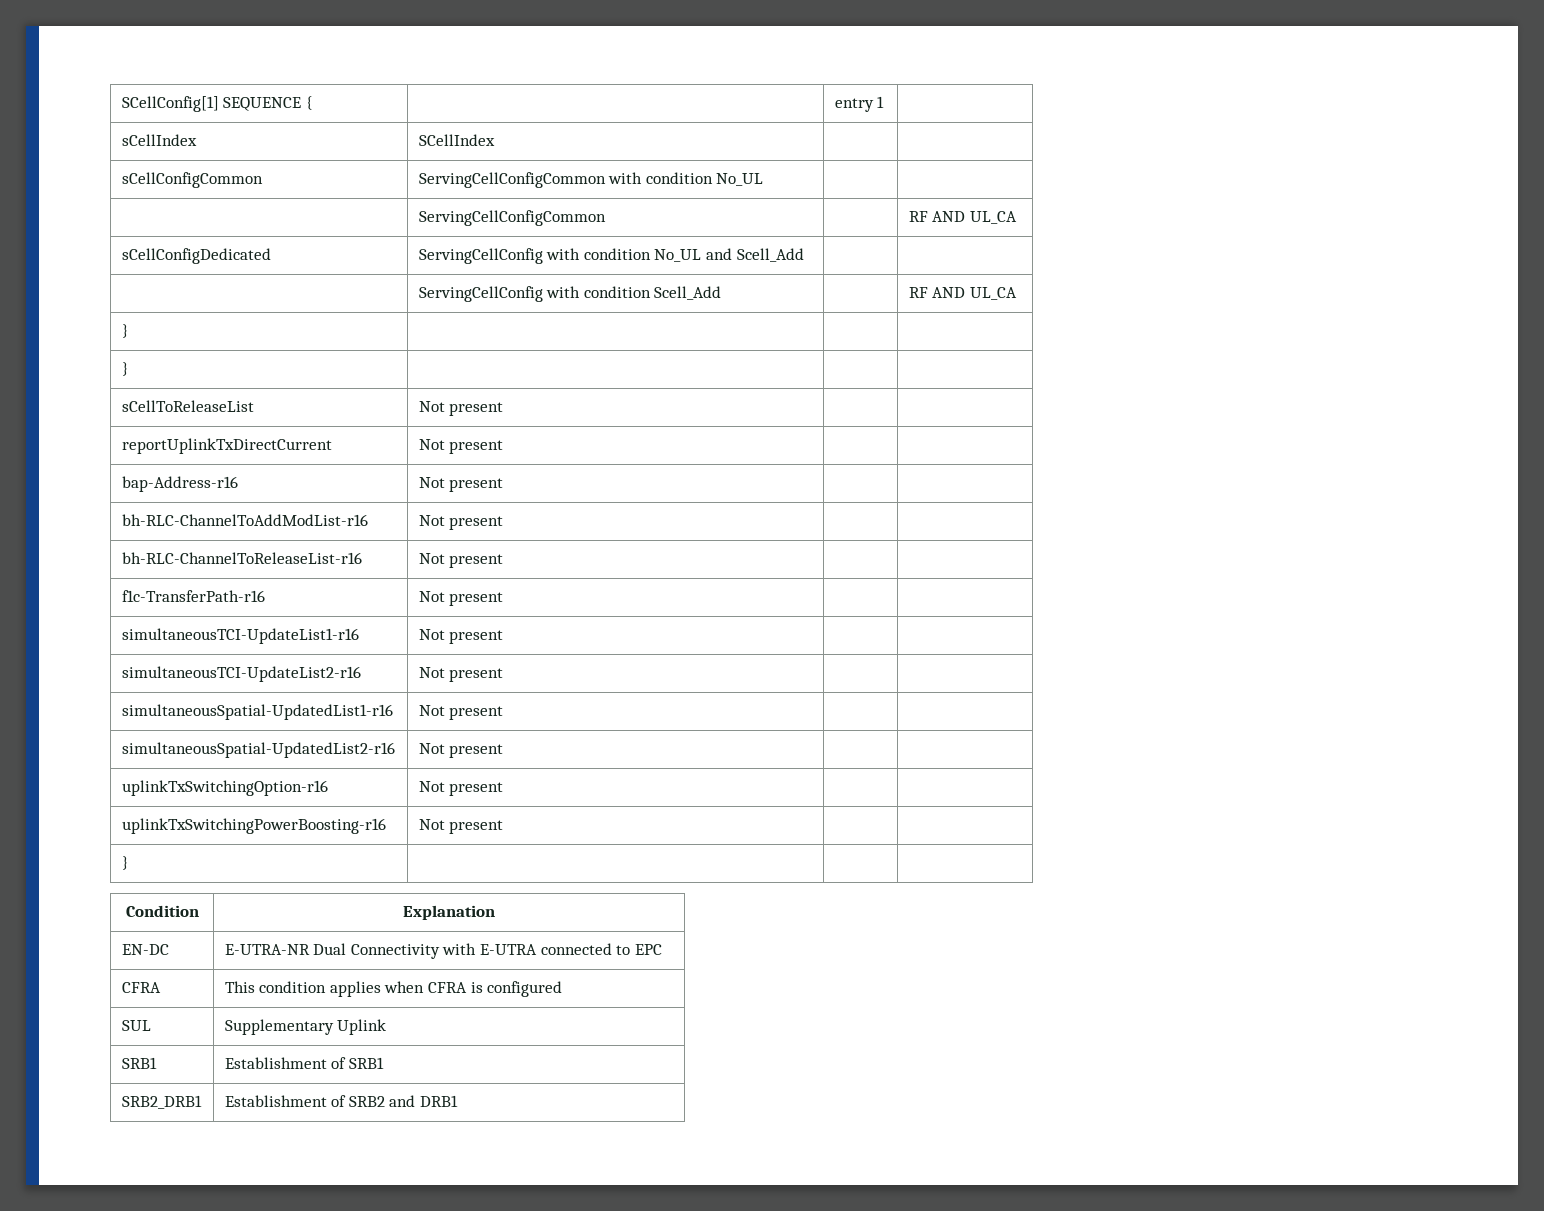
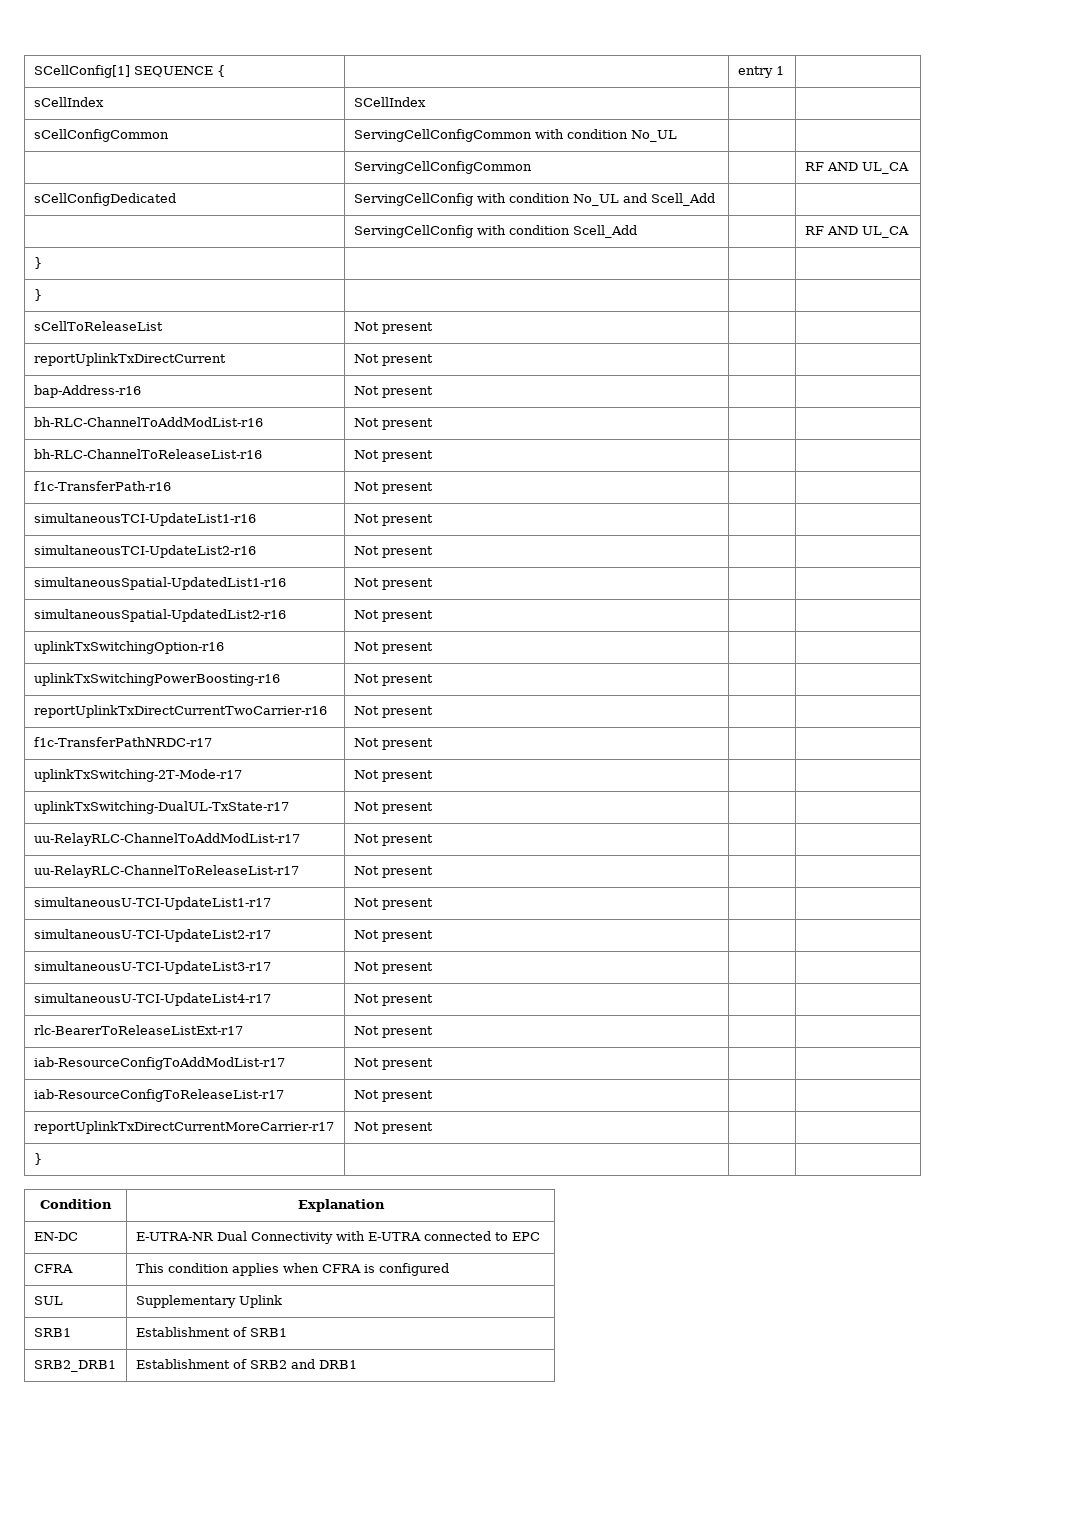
(504, 827) none -> [33,705,327,718] [353,706,433,718] [33,737,212,747] [353,738,433,750] [33,769,242,782] [353,770,433,782] [33,801,289,814] [353,802,433,814] [33,833,300,846] [353,834,433,846] [33,865,299,878] [353,866,433,878] [33,897,271,910] [353,898,433,910] [33,929,271,942] [353,930,433,942] [33,961,271,974] [353,962,433,974] [33,993,271,1006] [353,994,433,1006] [33,1025,243,1035] [353,1026,433,1038] [33,1057,285,1070] [353,1058,433,1070] [33,1089,284,1102] [353,1090,433,1102] [33,1121,334,1134] [353,1122,433,1134] // reportUplinkTxDirectCurrentTwoCarrier-r16 | Not present | | // f1c-TransferPathNRDC-r17 | Not present | | // uplinkTxSwitching-2T-Mode-r17 | Not present | | // uplinkTxSwitching-DualUL-TxState-r17 | Not present | | // uu-RelayRLC-ChannelToAddModList-r17 | Not present | | // uu-RelayRLC-ChannelToReleaseList-r17 | Not present | | // simultaneousU-TCI-UpdateList1-r17 | Not present | | // simultaneousU-TCI-UpdateList2-r17 | Not present | | // simultaneousU-TCI-UpdateList3-r17 | Not present | | // simultaneousU-TCI-UpdateList4-r17 | Not present | | // rlc-BearerToReleaseListExt-r17 | Not present | | // iab-ResourceConfigToAddModList-r17 | Not present | | // iab-ResourceConfigToReleaseList-r17 | Not present | | // reportUplinkTxDirectCurrentMoreCarrier-r17 | Not present | |

